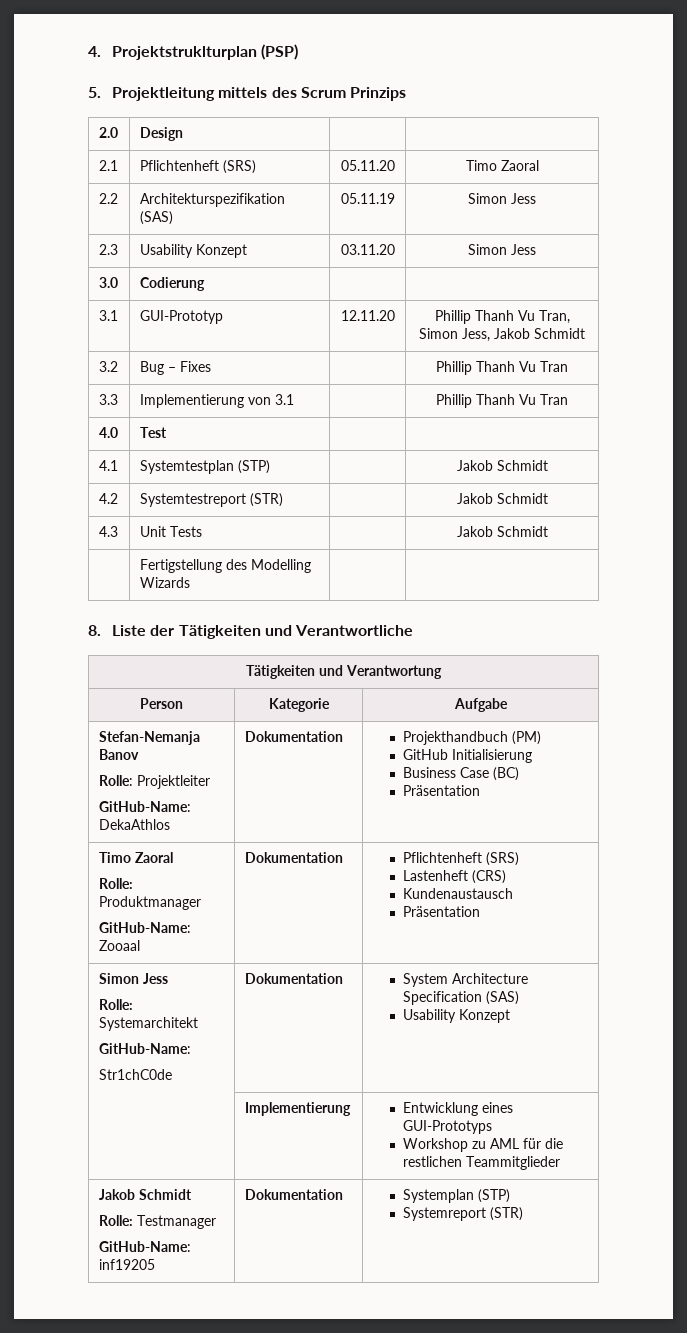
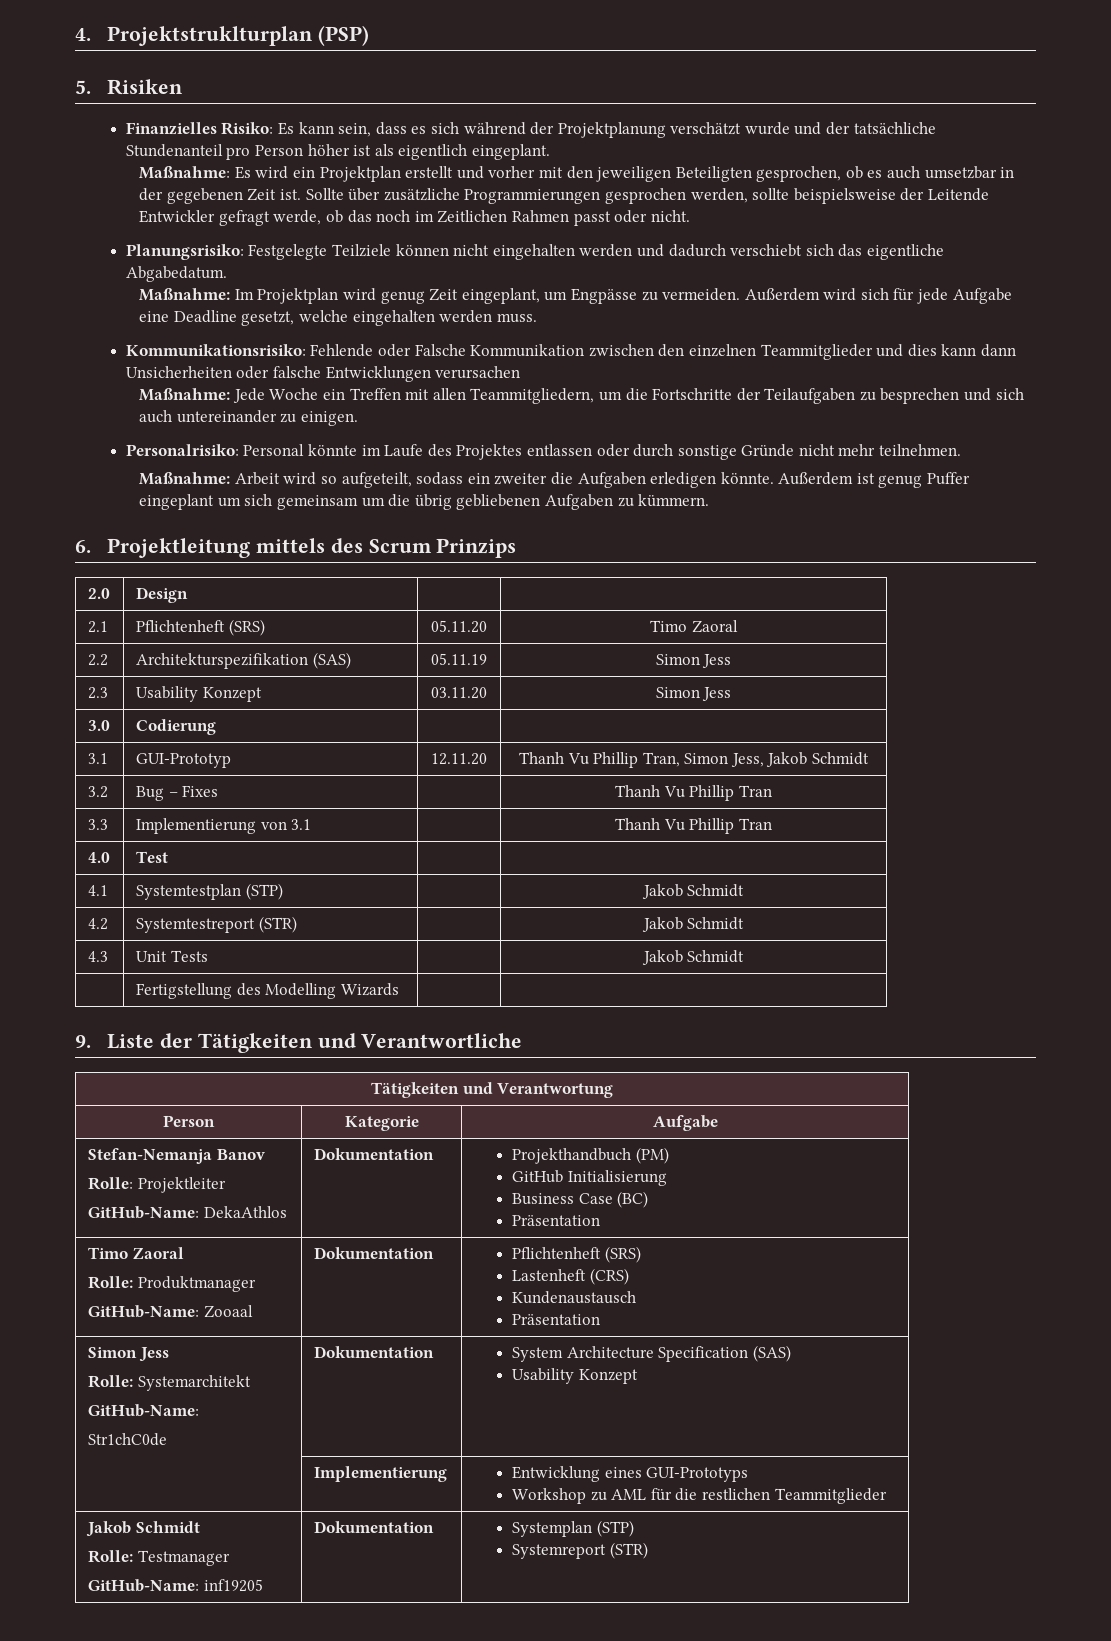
(101, 92) none -> [107,79,184,95] [125,122,936,138] [125,144,550,160] [139,166,1015,182] [139,188,989,204] [139,210,690,226] [125,244,944,260] [125,266,227,282] [139,288,1012,304] [139,310,537,326] [125,344,1016,360] [125,366,521,382] [139,388,1024,404] [139,410,358,426] [125,444,962,460] [139,472,971,488] [139,494,710,510] [75,540,91,553] Risiken // Finanzielles Risiko: Es kann sein, dass es sich während der Projektplanung verschätzt wurde und der tatsächliche Stundenanteil pro Person höher ist als eigentlich eingeplant. // Maßnahme: Es wird ein Projektplan erstellt und vorher mit den jeweiligen Beteiligten gesprochen, ob es auch umsetzbar in der gegebenen Zeit ist. Sollte über zusätzliche Programmierungen gesprochen werden, sollte beispielsweise der Leitende Entwickler gefragt werde, ob das noch im Zeitlichen Rahmen passt oder nicht. // Planungsrisiko: Festgelegte Teilziele können nicht eingehalten werden und dadurch verschiebt sich das eigentliche Abgabedatum. // Maßnahme: Im Projektplan wird genug Zeit eingeplant, um Engpässe zu vermeiden. Außerdem wird sich für jede Aufgabe eine Deadline gesetzt, welche eingehalten werden muss. // Kommunikationsrisiko: Fehlende oder Falsche Kommunikation zwischen den einzelnen Teammitglieder und dies kann dann Unsicherheiten oder falsche Entwicklungen verursachen // Maßnahme: Jede Woche ein Treffen mit allen Teammitgliedern, um die Fortschritte der Teilaufgaben zu besprechen und sich auch untereinander zu einigen. // Personalrisiko: Personal könnte im Laufe des Projektes entlassen oder durch sonstige Gründe nicht mehr teilnehmen. // Maßnahme: Arbeit wird so aufgeteilt, sodass ein zweiter die Aufgaben erledigen könnte. Außerdem ist genug Puffer eingeplant um sich gemeinsam um die übrig gebliebenen Aufgaben zu kümmern. // 6.
[434,310,535,324] Phillip Thanh Vu -> [518,752,639,768] Thanh Vu Phillip
[436,361,536,375] Phillip Thanh Vu -> [615,785,735,801] Thanh Vu Phillip
[436,394,536,408] Phillip Thanh Vu -> [615,818,735,834] Thanh Vu Phillip
[88,625,101,636] 8. -> [75,1035,91,1048] 9.

